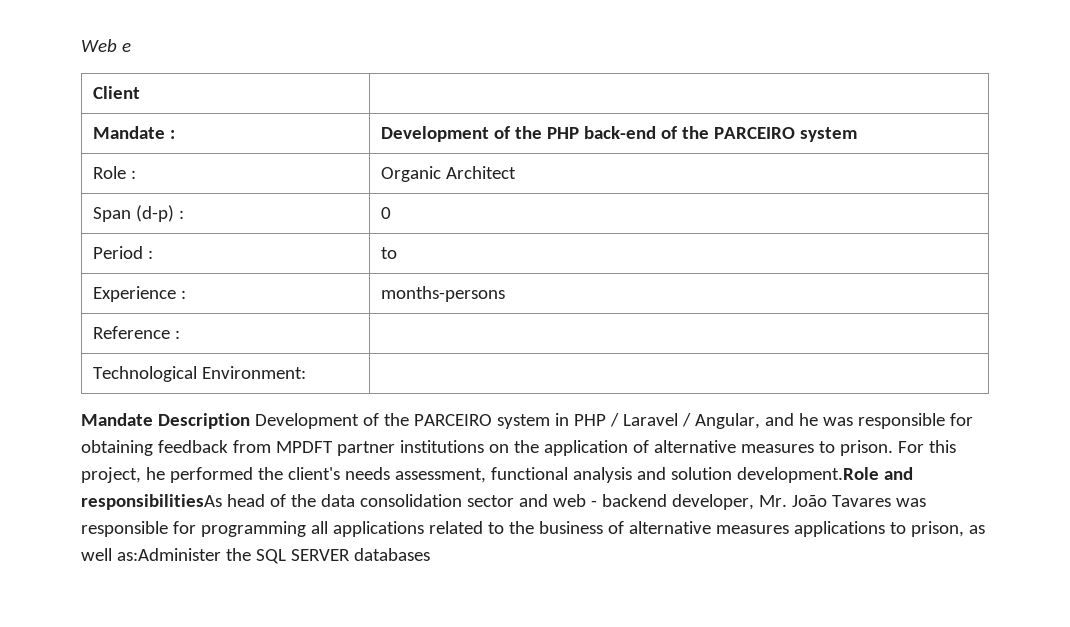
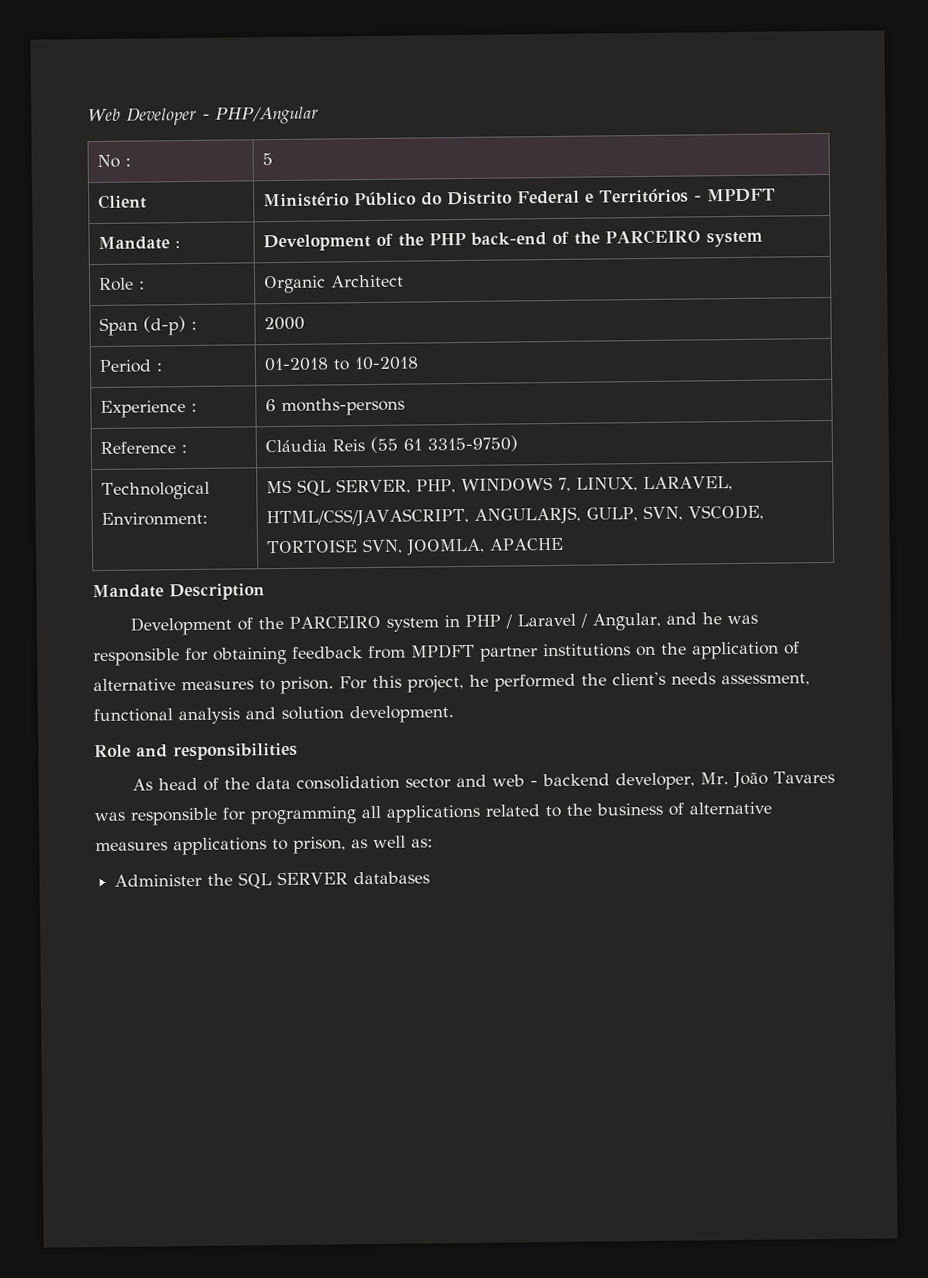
[121,43,131,52] [92,86,140,99] e // Client | -> [125,106,319,126] [96,154,131,169] [261,153,273,166] [97,194,147,210] [262,188,776,208] Developer - PHP/Angular // No : | 5 // Client | Ministério Público do Distrito Federal e Territórios - MPDFT
[380,207,391,219] 0 -> [263,316,305,331] 2000
[380,247,397,259] to -> [263,356,419,372] 01-2018 to 10-2018
(186, 294) none -> [264,399,276,412] 6
[92,366,306,382] // Technological Environment: | -> [264,435,518,454] [100,481,210,500] [100,511,208,526] [265,476,733,496] [265,504,764,528] [265,537,564,556] Cláudia Reis (55 61 3315-9750) // Technological Environment: | MS SQL SERVER, PHP, WINDOWS 7, LINUX, LARAVEL, HTML/CSS/JAVASCRIPT, ANGULARJS, GULP, SVN, VSCODE, TORTOISE SVN, JOOMLA, APACHE
(250, 421) none -> (265, 592) //
[736,467,913,483] [81,494,222,510] development.Role and responsibilitiesAs -> [349,705,454,724] [94,742,298,761] [132,778,154,791] development. // Role and responsibilities // As
[116,548,221,561] as:Administer -> [411,838,433,848] [114,873,203,887] as: // Administer

